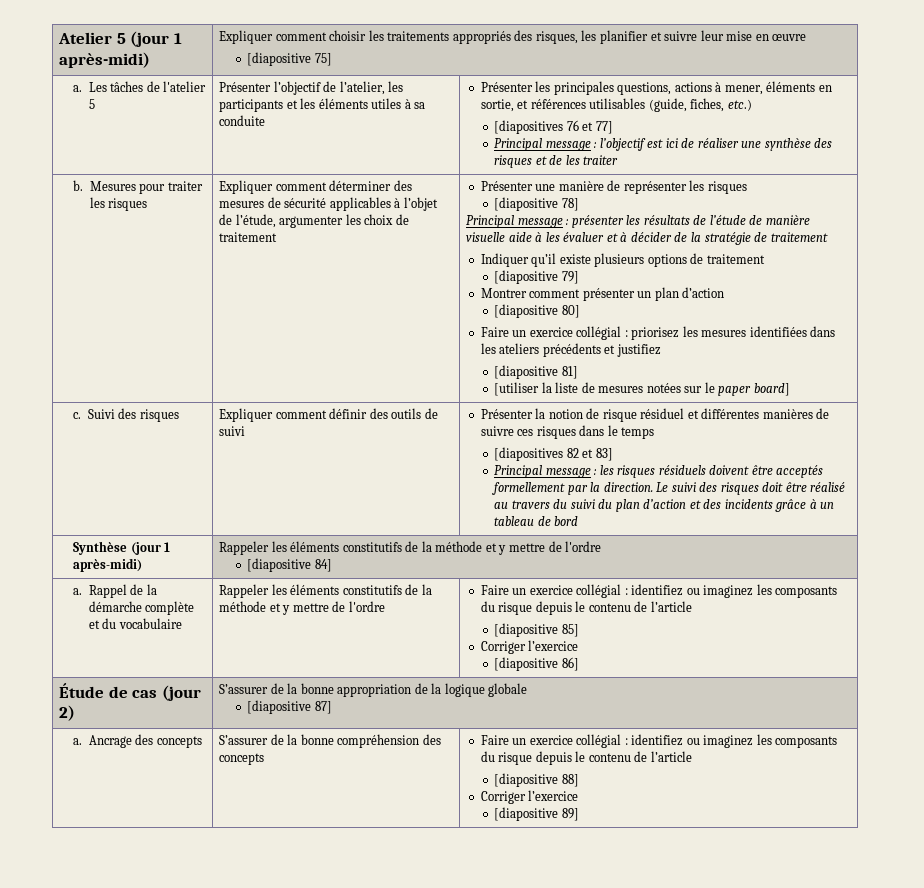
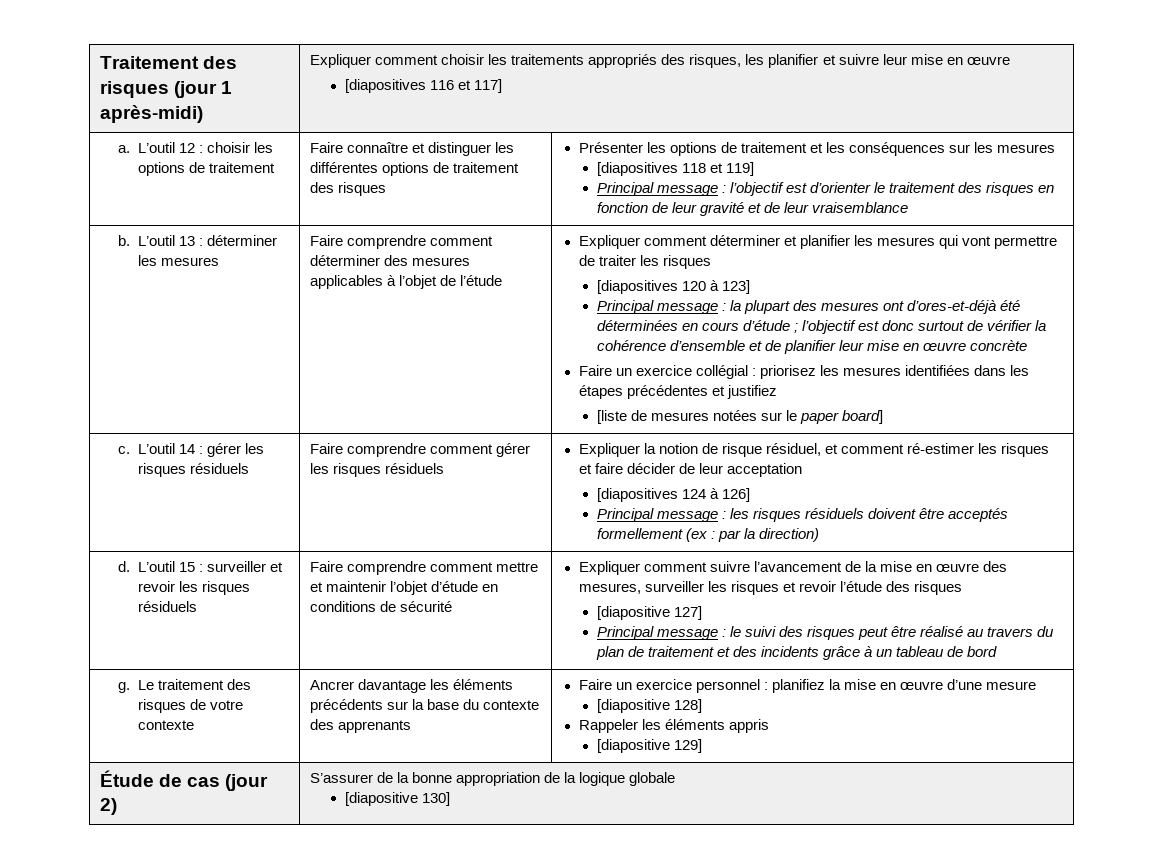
[58,32,126,44] Atelier 5 -> [100,56,238,69] [100,81,170,98] Traitement des risques
[247,52,332,66] [73,81,207,92] [88,99,95,109] [219,81,404,95] [219,98,426,112] [219,115,266,126] [480,81,832,95] [480,98,752,112] [494,120,613,134] [diapositive 75] // a. Les tâches de l'atelier 5 | Présenter l’objectif de l’atelier, les participants et les éléments utiles à sa conduite | Présenter les principales questions, actions à mener, éléments en sortie, et références utilisables (guide, fiches, etc.) // [diapositives 76 et 77] -> [344,79,502,93] [118,142,273,153] [137,162,275,176] [310,142,515,156] [310,162,520,176] [310,182,387,196] [578,142,1056,156] [596,162,754,176] [diapositives 116 et 117] // a. L’outil 12 : choisir les options de traitement | Faire connaître et distinguer les différentes options de traitement des risques | Présenter les options de traitement et les conséquences sur les mesures // [diapositives 118 et 119]
[665,138,833,151] [494,155,619,168] [73,180,203,194] [89,197,148,211] [219,180,412,194] [219,197,438,211] [219,214,409,228] [219,232,278,242] [480,180,747,194] [494,197,579,211] [466,215,810,228] [466,232,828,245] [480,253,765,267] [494,270,579,284] [480,287,725,301] [494,304,580,318] ici de réaliser une synthèse des risques et de les traiter // b. Mesures pour traiter les risques | Expliquer comment déterminer des mesures de sécurité applicables à l’objet de l’étude, argumenter les choix de traitement | Présenter une manière de représenter les risques // [diapositive 78] // Principal message : présenter les résultats de l’étude de manière visuelle aide à les évaluer et à décider de la stratégie de traitement // Indiquer qu’il existe plusieurs options de traitement // [diapositive 79] // Montrer comment présenter un plan d’action // [diapositive 80] -> [809,182,1055,196] [596,202,908,216] [118,235,277,246] [137,255,219,266] [310,235,494,249] [310,255,471,266] [310,275,503,289] [578,235,1057,249] [578,255,711,269] [596,280,750,294] [596,300,1020,314] [596,320,1047,334] [596,340,1027,354] d’orienter le traitement des risques en fonction de leur gravité et de leur vraisemblance // b. L’outil 13 : déterminer les mesures | Faire comprendre comment déterminer des mesures applicables à l’objet de l’étude | Expliquer comment déterminer et planifier les mesures qui vont permettre de traiter les risques // [diapositives 120 à 123] // Principal message : la plupart des mesures ont d’ores-et-déjà été déterminées en cours d’étude ; l’objectif est donc surtout de vérifier la cohérence d’ensemble et de planifier leur mise en œuvre concrète
[499,343,601,357] ateliers précédents -> [578,385,708,399] étapes précédentes
[494,365,578,379] [494,382,579,396] [diapositive 81] // [utiliser la liste -> [596,410,627,424] [liste
[87,408,179,422] [219,408,438,422] [219,426,246,436] [480,408,830,422] [480,425,655,439] [494,447,613,461] Suivi des risques | Expliquer comment définir des outils de suivi | Présenter la notion de risque résiduel et différentes manières de suivre ces risques dans le temps // [diapositives 82 et 83] -> [137,443,264,457] [137,463,249,477] [310,443,531,457] [310,463,445,477] [578,443,1050,457] [578,463,802,477] [596,488,750,502] L’outil 14 : gérer les risques résiduels | Faire comprendre comment gérer les risques résiduels | Expliquer la notion de risque résiduel, et comment ré-estimer les risques et faire décider de leur acceptation // [diapositives 124 à 126]
[567,482,669,495] par la direction. Le -> [685,528,819,542] [118,561,283,572] [137,581,250,595] [137,601,197,612] [310,561,539,575] [310,581,499,595] [310,601,453,612] [578,561,1007,575] [578,581,962,595] [596,606,702,620] [596,626,741,640] (ex : par la direction) // d. L’outil 15 : surveiller et revoir les risques résiduels | Faire comprendre comment mettre et maintenir l’objet d’étude en conditions de sécurité | Expliquer comment suivre l’avancement de la mise en œuvre des mesures, surveiller les risques et revoir l’étude des risques // [diapositive 127] // Principal message : le
[762,482,784,492] doit -> [857,627,888,640] peut
[570,499,687,512] suivi du plan d’action -> [595,646,714,660] plan de traitement
[73,541,171,555] [73,558,143,572] [219,541,602,555] [247,558,332,572] [73,584,157,598] [88,601,195,615] [88,618,182,629] [219,584,432,598] [219,601,385,615] [480,584,838,598] [480,601,692,615] [494,623,579,637] [480,640,579,654] [494,657,579,671] Synthèse (jour 1 après-midi) | Rappeler les éléments constitutifs de la méthode et y mettre de l'ordre // [diapositive 84] // a. Rappel de la démarche complète et du vocabulaire | Rappeler les éléments constitutifs de la méthode et y mettre de l'ordre | Faire un exercice collégial : identifiez ou imaginez les composants du risque depuis le contenu de l’article // [diapositive 85] // Corriger l’exercice // [diapositive 86] -> [118,679,251,693] [137,699,243,713] [137,720,194,730] [310,679,514,693] [310,699,540,713] [310,719,412,733] [578,679,1037,693] [596,699,702,713] [578,719,769,733] [596,739,702,753] g. Le traitement des risques de votre contexte | Ancrer davantage les éléments précédents sur la base du contexte des apprenants | Faire un exercice personnel : planifiez la mise en œuvre d’une mesure // [diapositive 128] // Rappeler les éléments appris // [diapositive 129]
[314,701,332,714] [73,734,202,748] [219,734,441,748] [219,753,265,765] [480,734,838,748] [480,751,692,765] [494,773,579,787] [480,790,579,804] [494,807,579,821] 87] // a. Ancrage des concepts | S’assurer de la bonne compréhension des concepts | Faire un exercice collégial : identifiez ou imaginez les composants du risque depuis le contenu de l’article // [diapositive 88] // Corriger l’exercice // [diapositive 89] -> [421,792,450,806] 130]

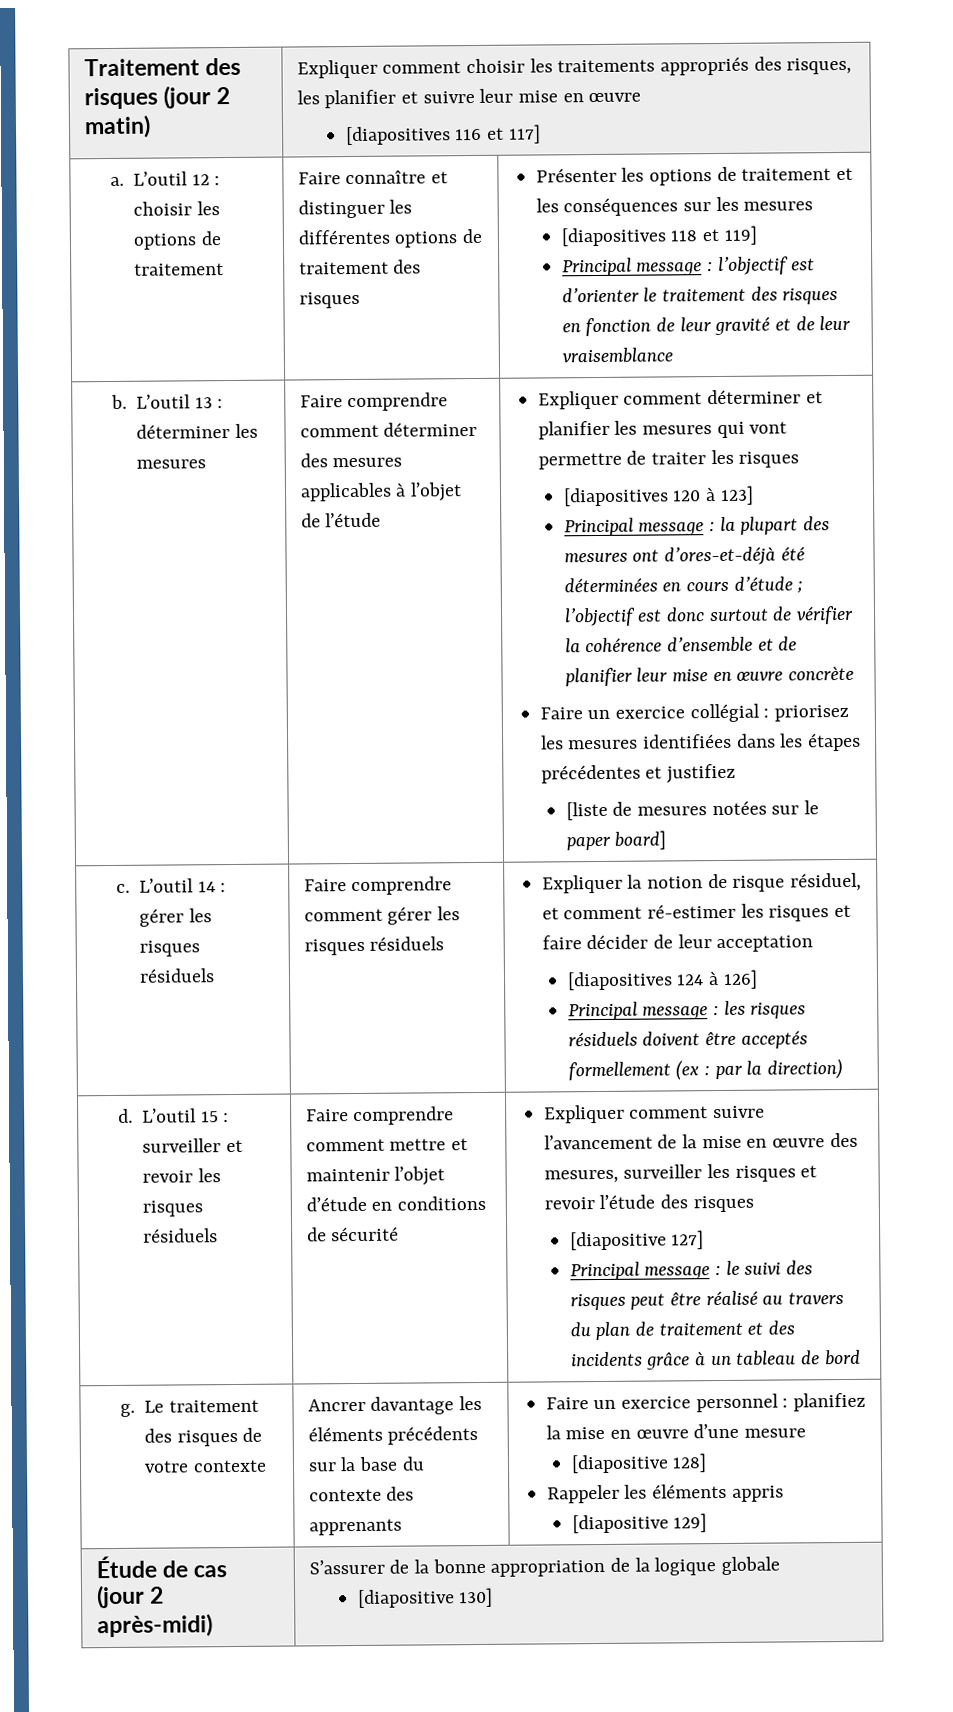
[221,81,233,94] [100,105,204,123] 1 après-midi) -> [215,86,230,105] [83,114,151,139] 2 matin)
[100,798,118,815] 2) -> [148,1586,164,1604] [96,1613,213,1638] 2 après-midi)

